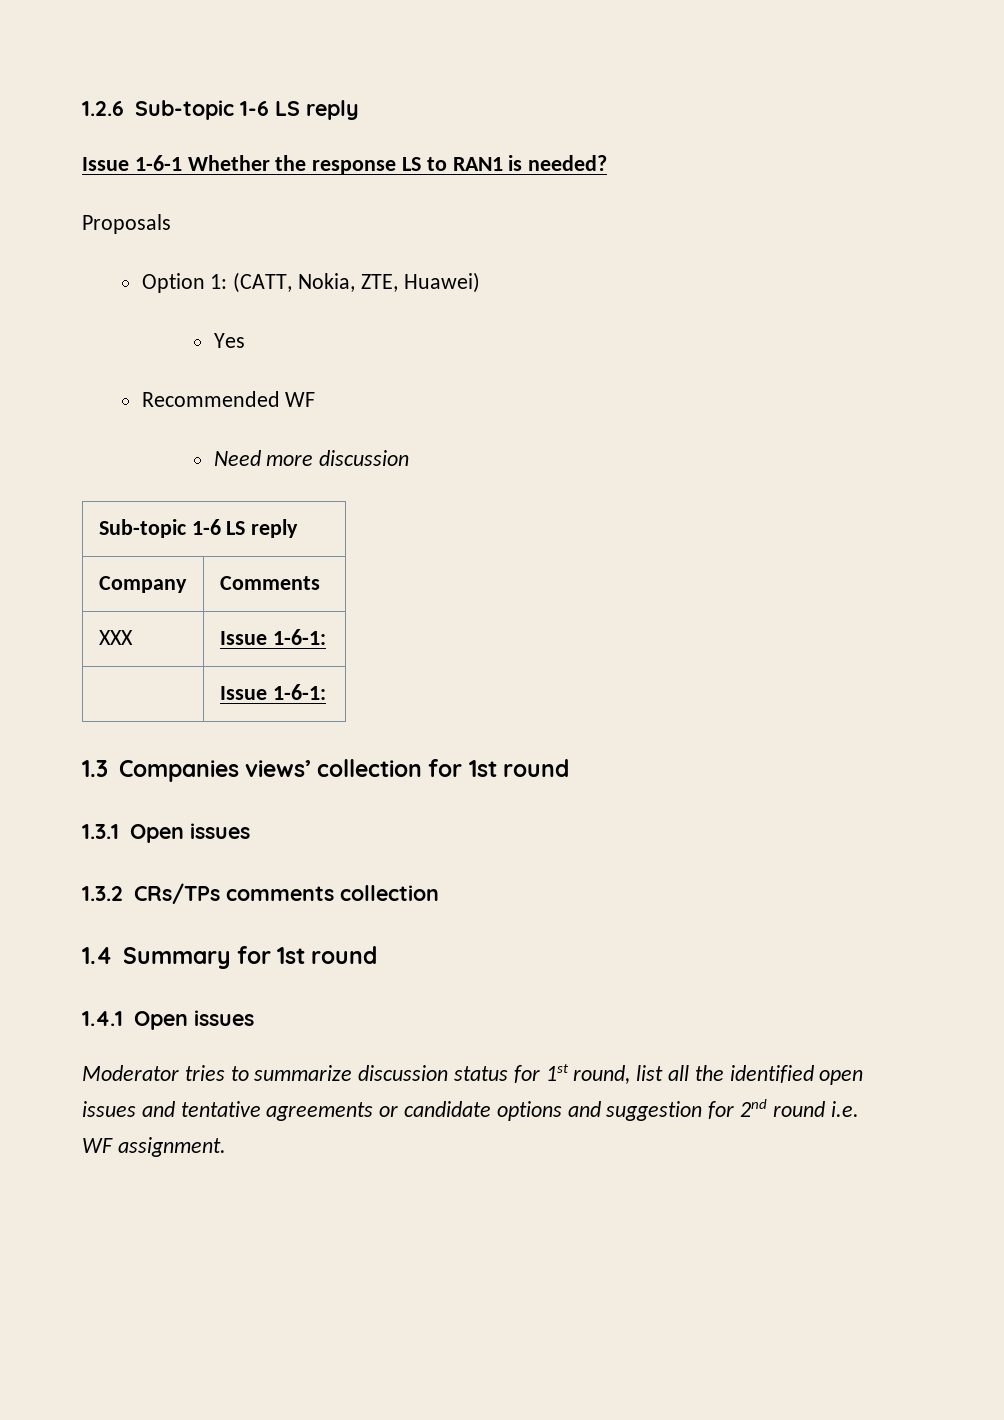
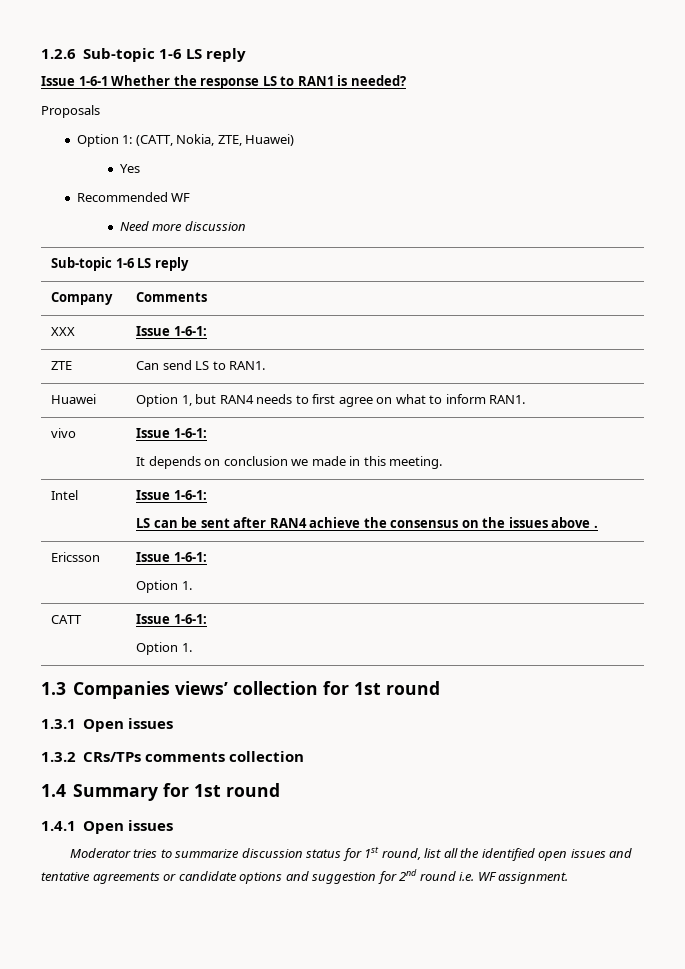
[219,684,326,700] | Issue 1-6-1: -> [51,361,73,370] [136,360,266,370] [51,394,97,404] [136,394,526,407] [51,428,77,438] [136,428,207,438] [136,456,443,469] [51,490,79,500] [136,490,207,500] [136,517,598,528] [51,552,101,562] [136,552,207,562] [136,580,192,593] [51,615,83,624] [136,614,207,624] [136,642,192,655] ZTE | Can send LS to RAN1. // Huawei | Option 1, but RAN4 needs to first agree on what to inform RAN1. // vivo | Issue 1-6-1: // It depends on conclusion we made in this meeting. // Intel | Issue 1-6-1: // LS can be sent after RAN4 achieve the consensus on the issues above . // Ericsson | Issue 1-6-1: // Option 1. // CATT | Issue 1-6-1: // Option 1.

